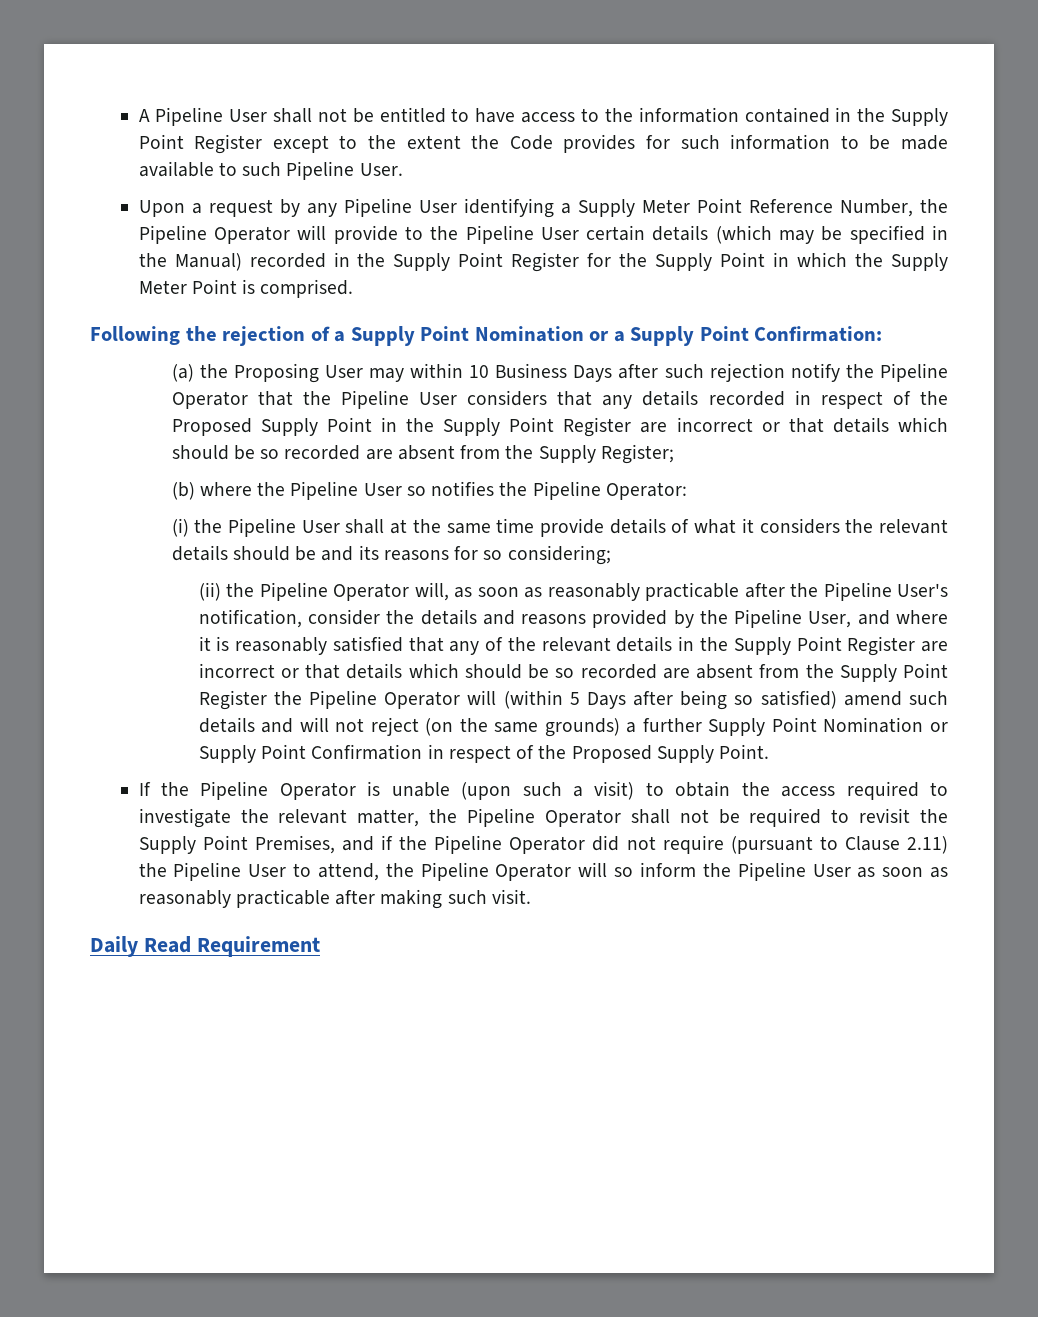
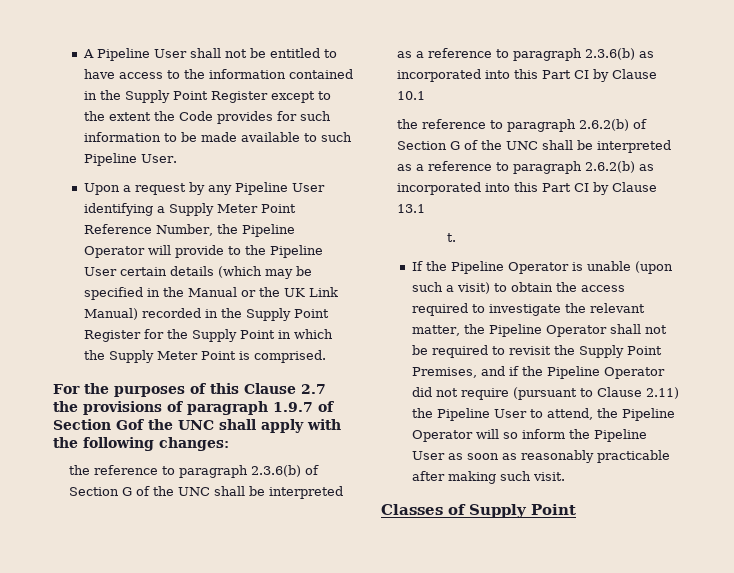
(167, 260) none -> [187,287,338,297] Manual or the UK Link
[90,326,883,346] [171,363,949,383] [171,390,949,409] [171,417,949,437] [171,444,674,464] [171,481,687,500] [171,518,949,537] [171,545,611,565] [198,582,948,601] [198,609,948,628] [198,636,949,656] [198,663,948,682] [198,690,948,710] [198,717,949,737] [198,744,770,763] Following the rejection of a Supply Point Nomination or a Supply Point Confirmation: // (a) the Proposing User may within 10 Business Days after such rejection notify the Pipeline Operator that the Pipeline User considers that any details recorded in respect of the Proposed Supply Point in the Supply Point Register are incorrect or that details which should be so recorded are absent from the Supply Register; // (b) where the Pipeline User so notifies the Pipeline Operator: // (i) the Pipeline User shall at the same time provide details of what it considers the relevant details should be and its reasons for so considering; // (ii) the Pipeline Operator will, as soon as reasonably practicable after the Pipeline User's notification, consider the details and reasons provided by the Pipeline User, and where it is reasonably satisfied that any of the relevant details in the Supply Point Register are incorrect or that details which should be so recorded are absent from the Supply Point Register the Pipeline Operator will (within 5 Days after being so satisfied) amend such details and will not reject (on the same grounds) a further Supply Point Nomination or Supply Point Confirmation in respect of the Proposed Supply Point. -> [53,383,326,397] [53,401,334,415] [53,419,341,433] [53,437,229,451] [69,465,320,478] [69,486,344,499] [397,48,655,61] [397,69,658,82] [397,91,426,100] [397,119,648,132] [397,140,672,153] [397,161,655,174] [397,182,658,195] [397,204,426,213] [446,233,456,242] For the purposes of this Clause 2.7 the provisions of paragraph 1.9.7 of Section Gof the UNC shall apply with the following changes: // the reference to paragraph 2.3.6(b) of Section G of the UNC shall be interpreted as a reference to paragraph 2.3.6(b) as incorporated into this Part CI by Clause 10.1 // the reference to paragraph 2.6.2(b) of Section G of the UNC shall be interpreted as a reference to paragraph 2.6.2(b) as incorporated into this Part CI by Clause 13.1 // t.
[90,936,320,957] Daily Read Requirement -> [381,504,576,518] Classes of Supply Point

